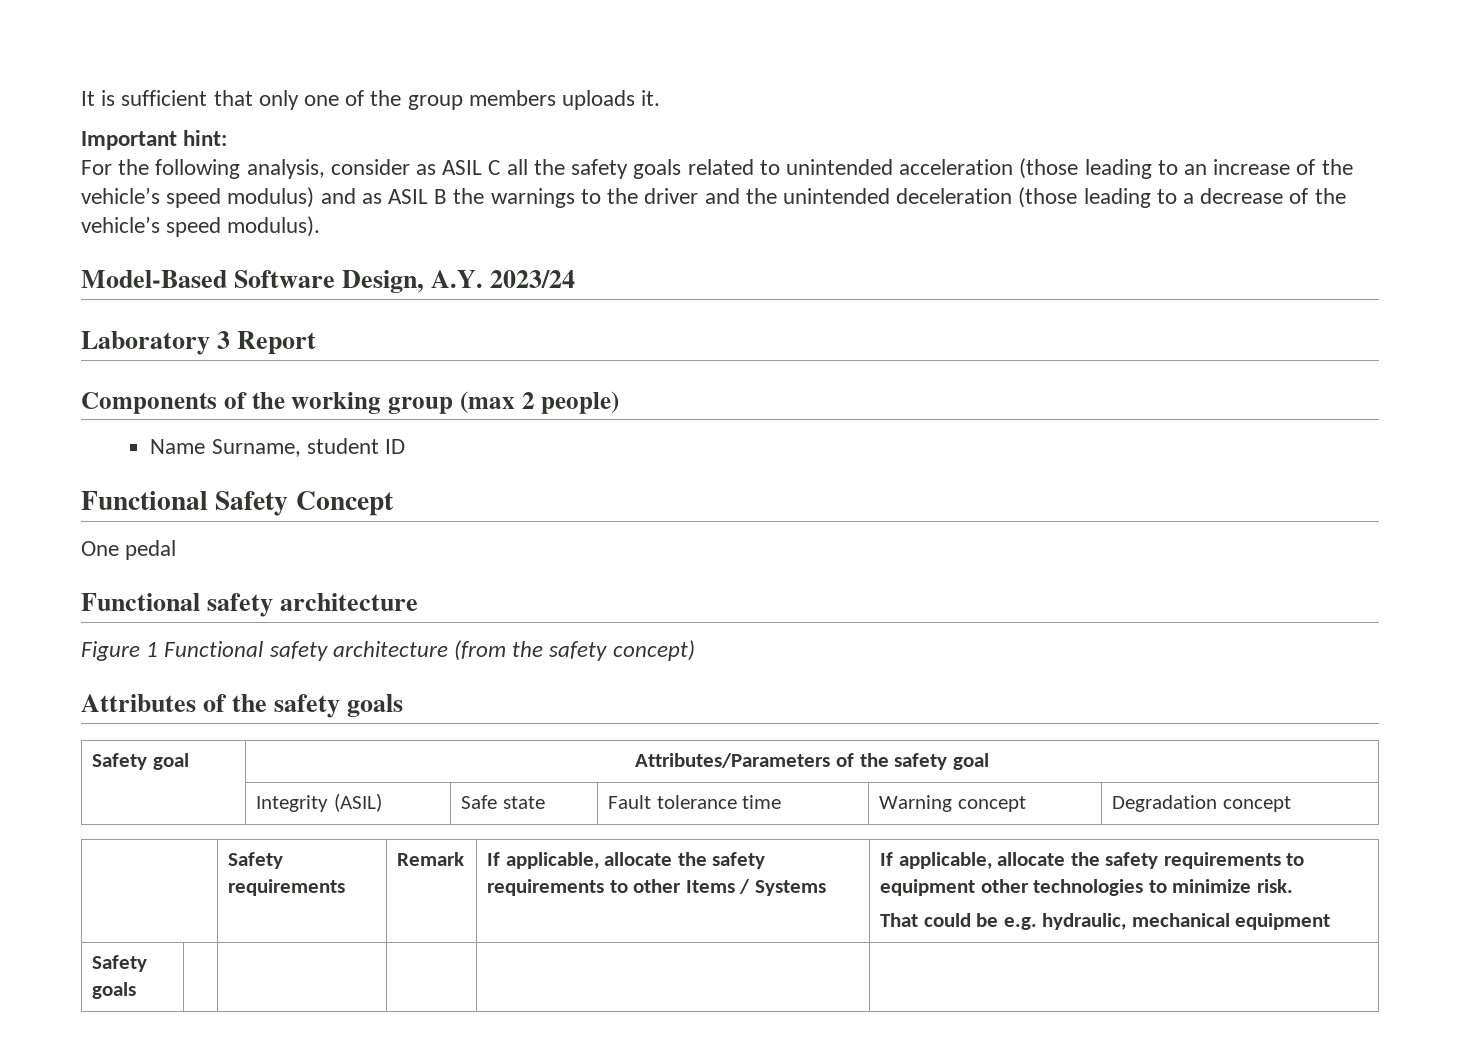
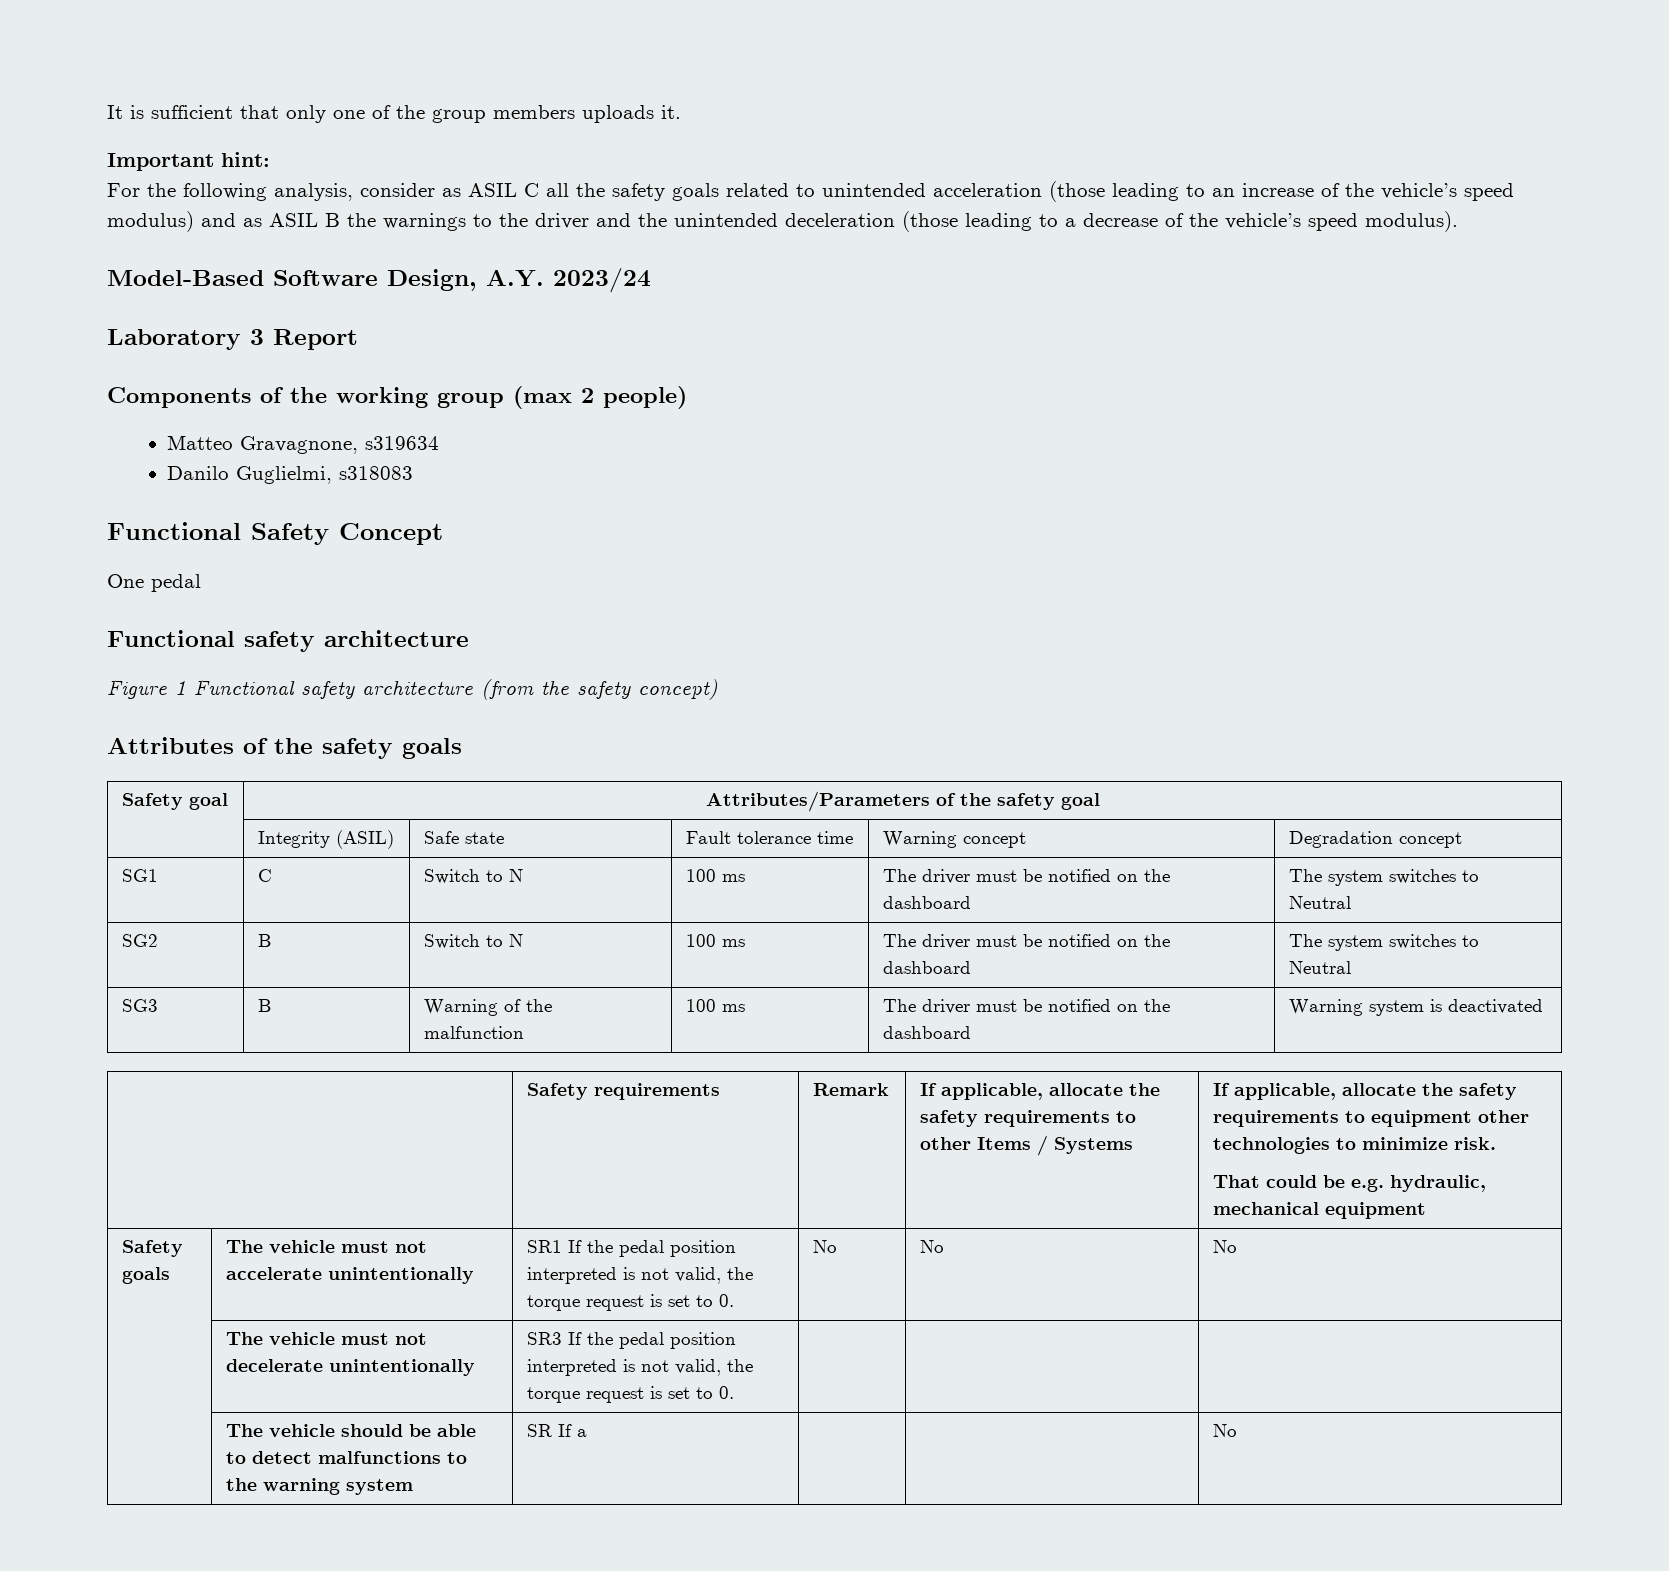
[150,438,406,457] Name Surname, student ID -> [167,435,440,454] [167,466,414,484] Matteo Gravagnone, s319634 // Danilo Guglielmi, s318083
(1291, 804) none -> [122,869,159,882] [258,869,273,882] [424,869,524,884] [686,869,746,882] [883,869,1171,884] [883,896,972,909] [1289,869,1480,886] [1289,896,1352,909] [122,934,159,947] [258,934,272,947] [424,934,524,949] [686,934,746,947] [883,934,1171,949] [883,961,972,974] [1289,934,1480,951] [1289,961,1352,974] [122,999,159,1012] [258,999,272,1012] [424,999,553,1016] [424,1026,525,1039] [686,999,746,1012] [883,999,1171,1014] [883,1026,972,1039] [1289,999,1544,1016] // SG1 | C | Switch to N | 100 ms | The driver must be notified on the dashboard | The system switches to Neutral // SG2 | B | Switch to N | 100 ms | The driver must be notified on the dashboard | The system switches to Neutral // SG3 | B | Warning of the malfunction | 100 ms | The driver must be notified on the dashboard | Warning system is deactivated
(137, 990) | | | | -> [226,1240,428,1253] [226,1267,475,1284] [527,1240,737,1257] [527,1267,754,1284] [527,1294,735,1311] [813,1240,838,1253] [920,1240,945,1253] [1213,1240,1238,1253] [226,1332,428,1345] [226,1359,476,1376] [527,1332,737,1349] [527,1359,754,1376] [527,1386,735,1403] [226,1424,477,1437] [226,1451,468,1464] [226,1478,414,1495] [527,1424,588,1437] [1213,1424,1238,1437] The vehicle must not accelerate unintentionally | SR1 If the pedal position interpreted is not valid, the torque request is set to 0. | No | No | No // | The vehicle must not decelerate unintentionally | SR3 If the pedal position interpreted is not valid, the torque request is set to 0. | | | // | The vehicle should be able to detect malfunctions to the warning system | SR If a | | | No

